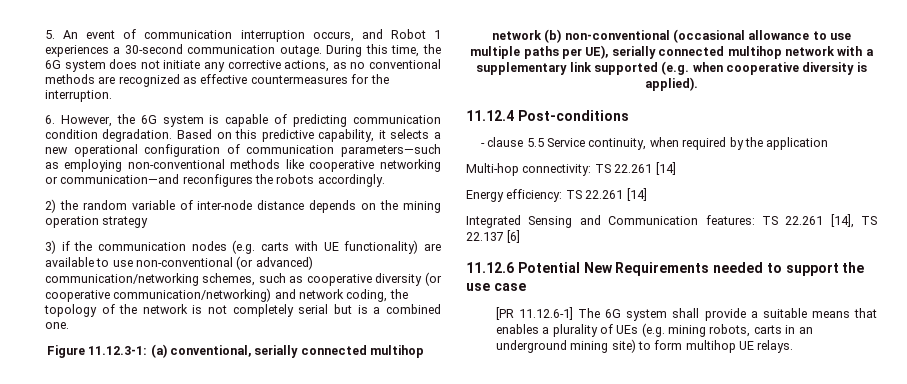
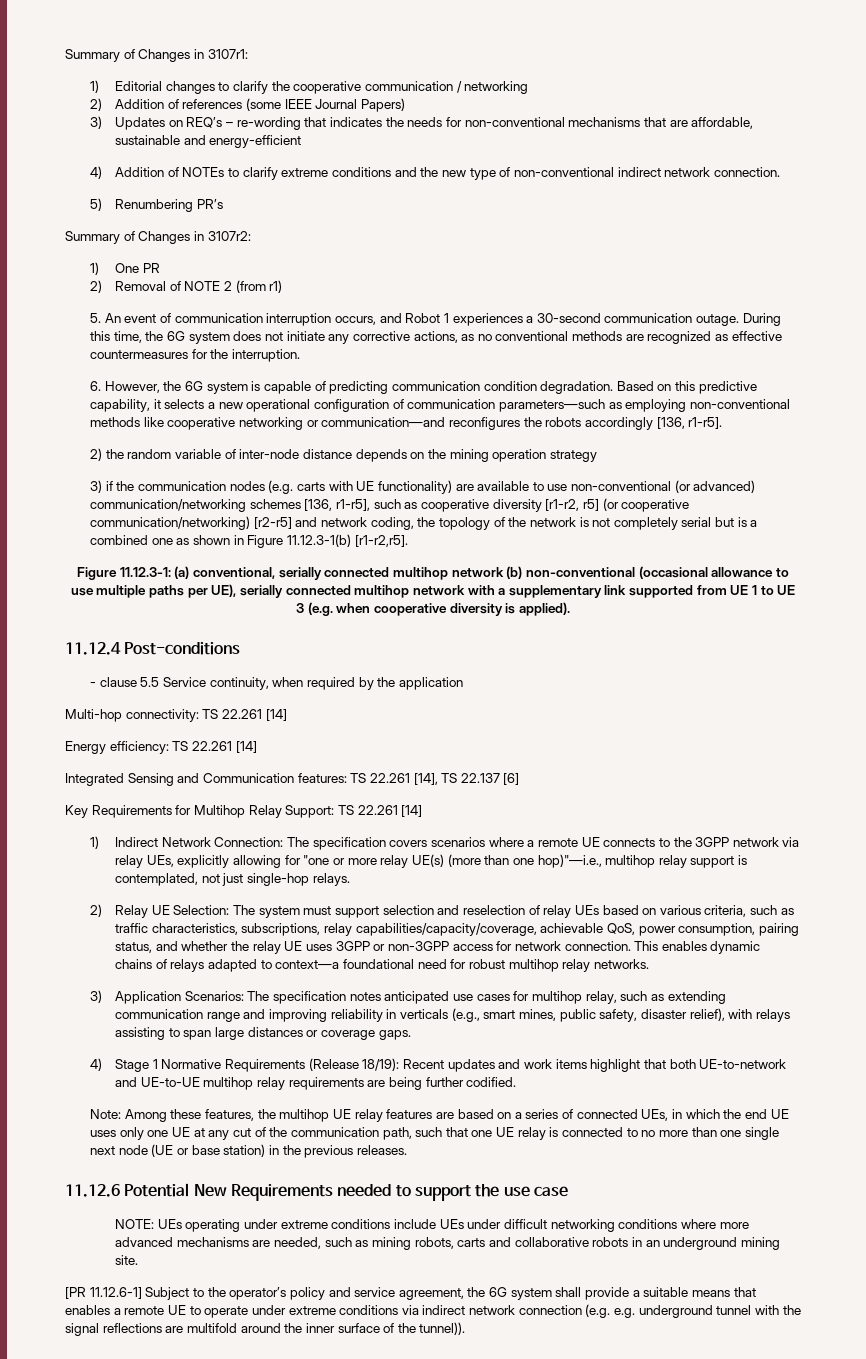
(44, 34) none -> [65,49,248,62] [90,80,529,94] [90,98,406,112] [90,116,754,130] [115,135,302,148] [90,166,780,180] [90,198,223,212] [65,231,251,244] [90,262,160,275] [90,280,283,293] Summary of Changes in 3107r1: // 1) Editorial changes to clarify the cooperative communication / networking // 2) Addition of references (some IEEE Journal Papers) // 3) Updates on REQ’s – re-wording that indicates the needs for non-conventional mechanisms that are affordable, sustainable and energy-efficient // 4) Addition of NOTEs to clarify extreme conditions and the new type of non-conventional indirect network connection. // 5) Renumbering PR’s // Summary of Changes in 3107r2: // 1) One PR // 2) Removal of NOTE 2 (from r1) //
[317,174,385,187] accordingly. -> [584,417,723,430] accordingly [136, r1-r5].
[202,273,256,286] schemes, -> [249,499,371,511] schemes [136, r1-r5],
(423, 279) none -> [545,499,599,511] [r1-r2, r5]
(272, 295) none -> [253,517,292,529] [r2-r5]
[44,322,69,329] one. -> [151,534,408,548] one as shown in Figure 11.12.3-1(b) [r1-r2,r5].
(658, 68) none -> [696,585,796,595] [296,603,305,613] from UE 1 to UE 3
(521, 236) none -> [65,805,423,818] [90,836,800,850] [115,854,748,868] [115,873,350,886] [90,904,794,918] [115,923,799,936] [115,941,761,954] [115,959,649,972] [90,990,726,1004] [115,1008,790,1022] [115,1027,411,1040] [90,1058,787,1072] [115,1077,517,1090] [90,1109,789,1122] [90,1127,779,1140] [90,1144,407,1158] // Key Requirements for Multihop Relay Support: TS 22.261 [14] // 1) Indirect Network Connection: The specification covers scenarios where a remote UE connects to the 3GPP network via relay UEs, explicitly allowing for "one or more relay UE(s) (more than one hop)"—i.e., multihop relay support is contemplated, not just single-hop relays. // 2) Relay UE Selection: The system must support selection and reselection of relay UEs based on various criteria, such as traffic characteristics, subscriptions, relay capabilities/capacity/coverage, achievable QoS, power consumption, pairing status, and whether the relay UE uses 3GPP or non-3GPP access for network connection. This enables dynamic chains of relays adapted to context—a foundational need for robust multihop relay networks. // 3) Application Scenarios: The specification notes anticipated use cases for multihop relay, such as extending communication range and improving reliability in verticals (e.g., smart mines, public safety, disaster relief), with relays assisting to span large distances or coverage gaps. // 4) Stage 1 Normative Requirements (Release 18/19): Recent updates and work items highlight that both UE-to-network and UE-to-UE multihop relay requirements are being further codified. // Note: Among these features, the multihop UE relay features are based on a series of connected UEs, in which the end UE uses only one UE at any cut of the communication path, such that one UE relay is connected to no more than one single next node (UE or base station) in the previous releases.
[495,307,601,320] [PR 11.12.6-1] The -> [115,1219,749,1232] [115,1237,780,1250] [115,1255,139,1265] [65,1287,486,1300] NOTE: UEs operating under extreme conditions include UEs under difficult networking conditions where more advanced mechanisms are needed, such as mining robots, carts and collaborative robots in an underground mining site. // [PR 11.12.6-1] Subject to the operator’s policy and service agreement, the
[552,323,813,337] [495,339,794,353] plurality of UEs (e.g. mining robots, carts in an underground mining site) to form multihop UE relays. -> [124,1304,801,1318] [65,1322,466,1336] remote UE to operate under extreme conditions via indirect network connection (e.g. e.g. underground tunnel with the signal reflections are multifold around the inner surface of the tunnel)).

